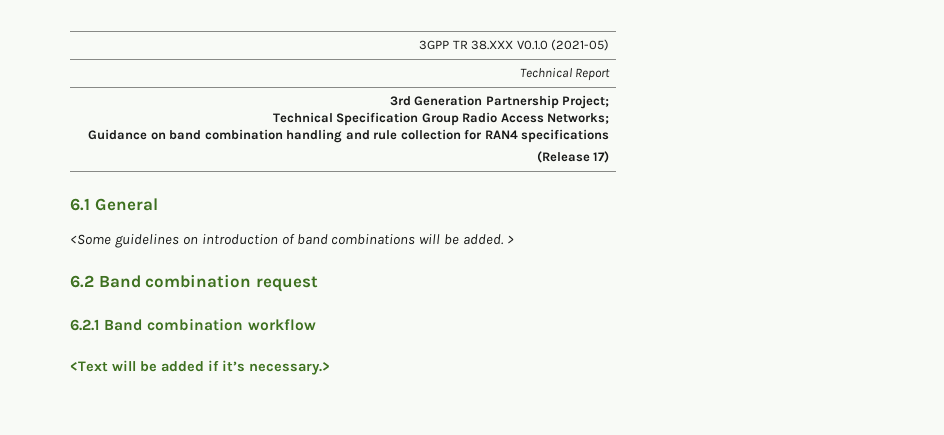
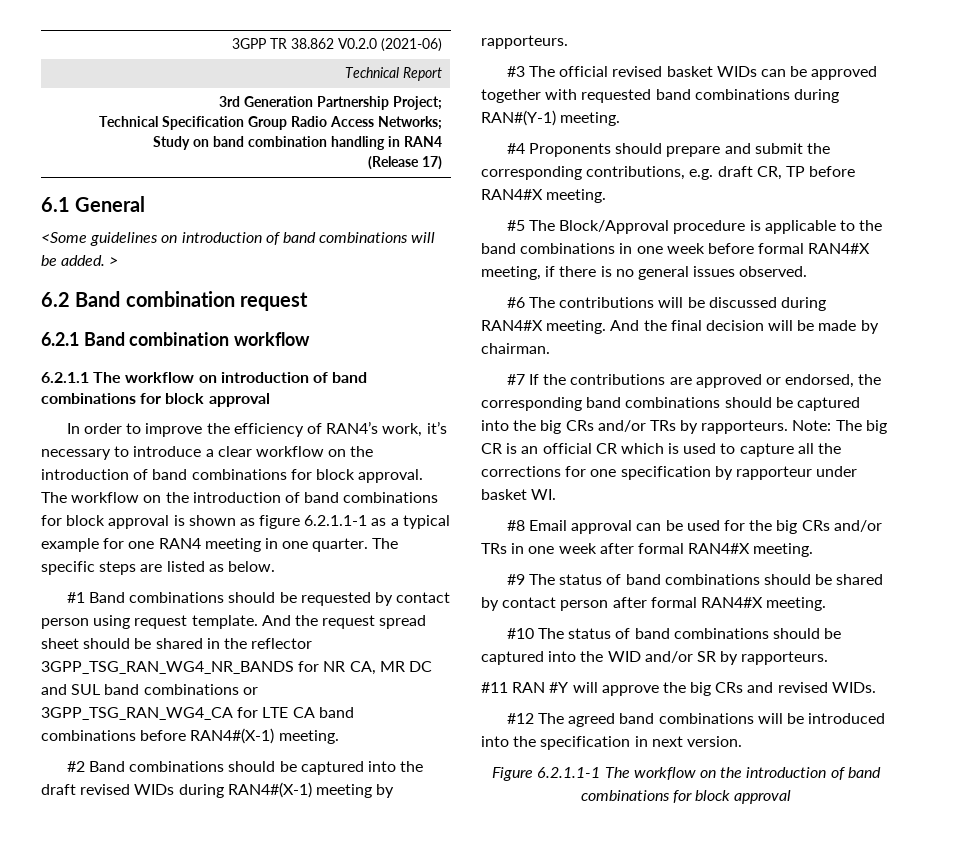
[471,39,610,51] 38.XXX V0.1.0 (2021-05) -> [291,38,443,52] 38.862 V0.2.0 (2021-06)
[88,129,148,140] Guidance -> [153,136,191,150] Study
[345,129,610,143] and rule collection for RAN4 specifications -> [388,136,443,147] in RAN4
[70,360,330,375] <Text will be added if it’s necessary.> -> [41,372,368,383] [41,393,270,407] [66,421,447,437] [41,446,374,460] [41,469,424,483] [41,492,439,503] [41,515,450,529] [41,538,399,552] [41,561,275,575] [66,592,451,606] [41,615,427,629] [41,638,313,649] [41,661,432,675] [41,684,258,695] [41,707,354,720] [41,728,339,744] [66,761,424,775] [41,782,395,798] [481,35,568,49] [506,66,878,80] [481,89,839,103] [481,110,621,126] [506,143,830,157] [481,166,856,180] [481,189,607,203] [506,220,883,234] [481,243,871,254] [481,266,808,280] [506,297,826,311] [481,320,879,334] [481,343,550,354] [506,374,882,388] [481,397,860,411] [481,420,887,434] [481,443,842,457] [481,466,858,480] [481,489,557,500] [506,520,882,534] [481,543,814,557] [506,574,884,585] [481,597,827,611] [506,628,842,639] [481,651,829,665] [481,682,876,696] [506,713,886,727] [481,736,742,750] [492,767,881,781] [580,790,792,804] 6.2.1.1 The workflow on introduction of band combinations for block approval // In order to improve the efficiency of RAN4’s work, it’s necessary to introduce a clear workflow on the introduction of band combinations for block approval. The workflow on the introduction of band combinations for block approval is shown as figure 6.2.1.1-1 as a typical example for one RAN4 meeting in one quarter. The specific steps are listed as below. // #1 Band combinations should be requested by contact person using request template. And the request spread sheet should be shared in the reflector 3GPP_TSG_RAN_WG4_NR_BANDS for NR CA, MR DC and SUL band combinations or 3GPP_TSG_RAN_WG4_CA for LTE CA band combinations before RAN4#(X-1) meeting. // #2 Band combinations should be captured into the draft revised WIDs during RAN4#(X-1) meeting by rapporteurs. // #3 The official revised basket WIDs can be approved together with requested band combinations during RAN#(Y-1) meeting. // #4 Proponents should prepare and submit the corresponding contributions, e.g. draft CR, TP before RAN4#X meeting. // #5 The Block/Approval procedure is applicable to the band combinations in one week before formal RAN4#X meeting, if there is no general issues observed. // #6 The contributions will be discussed during RAN4#X meeting. And the final decision will be made by chairman. // #7 If the contributions are approved or endorsed, the corresponding band combinations should be captured into the big CRs and/or TRs by rapporteurs. Note: The big CR is an official CR which is used to capture all the corrections for one specification by rapporteur under basket WI. // #8 Email approval can be used for the big CRs and/or TRs in one week after formal RAN4#X meeting. // #9 The status of band combinations should be shared by contact person after formal RAN4#X meeting. // #10 The status of band combinations should be captured into the WID and/or SR by rapporteurs. // #11 RAN #Y will approve the big CRs and revised WIDs. // #12 The agreed band combinations will be introduced into the specification in next version. // Figure 6.2.1.1-1 The workflow on the introduction of band combinations for block approval

